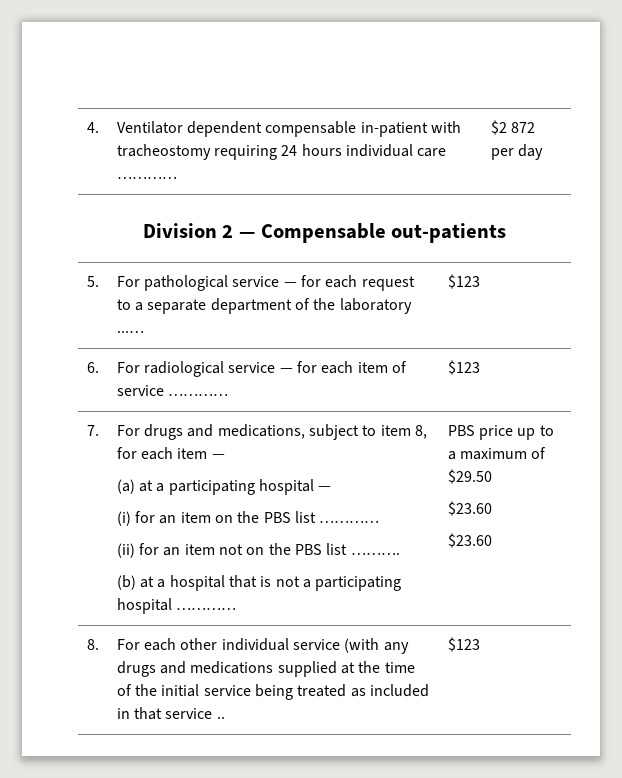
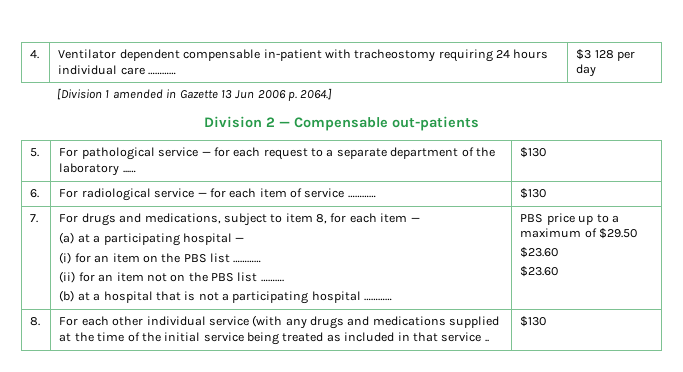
[490,120,536,135] $2 872 -> [576,49,614,60] $3 128
(544, 152) none -> [57,88,333,101] // [Division 1 amended in Gazette 13 Jun 2006 p. 2064.]
[447,274,480,289] $123 -> [520,147,547,158] $130
[447,360,480,375] $123 -> [520,188,547,199] $130
[447,637,480,652] $123 -> [520,316,547,327] $130

